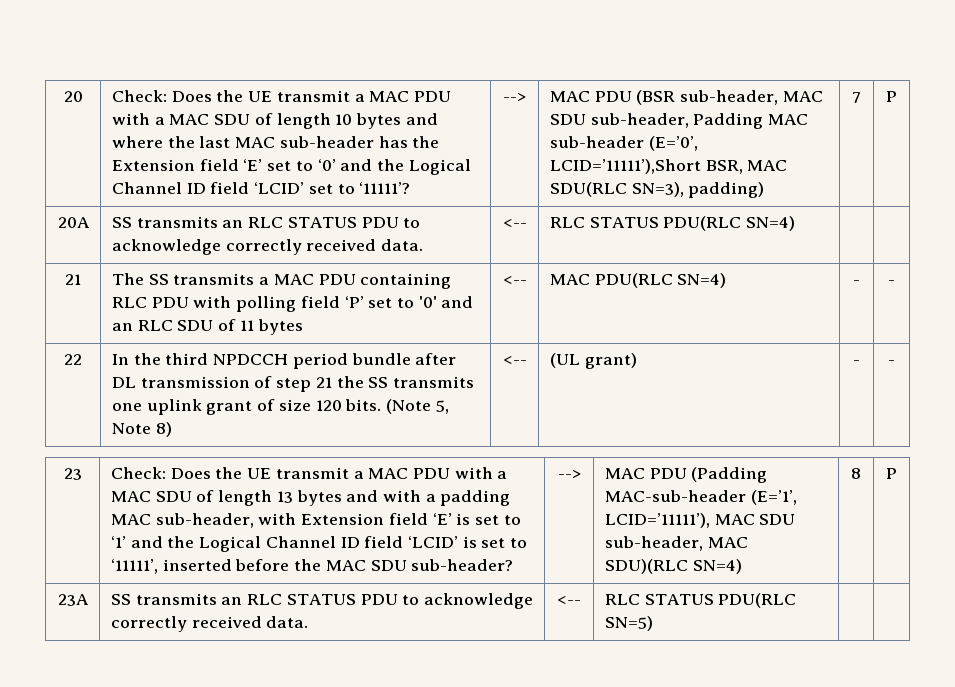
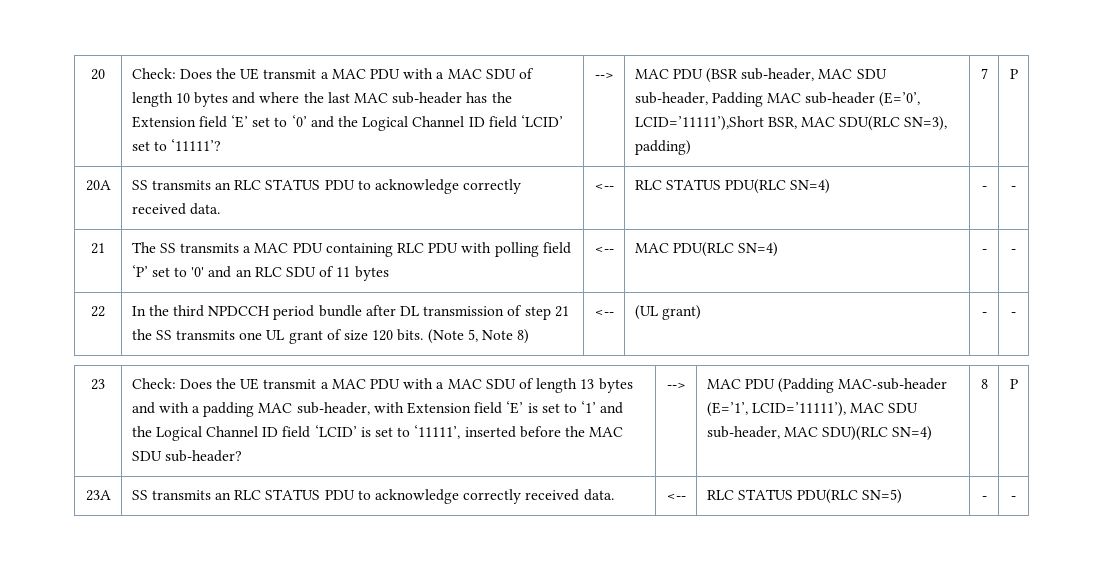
(796, 223) | -> [981,186,987,190] [1011,186,1016,190] - | -
[146,399,202,415] uplink -> [266,330,285,340] UL
(653, 623) | -> [981,496,987,500] [1011,496,1016,500] - | -

